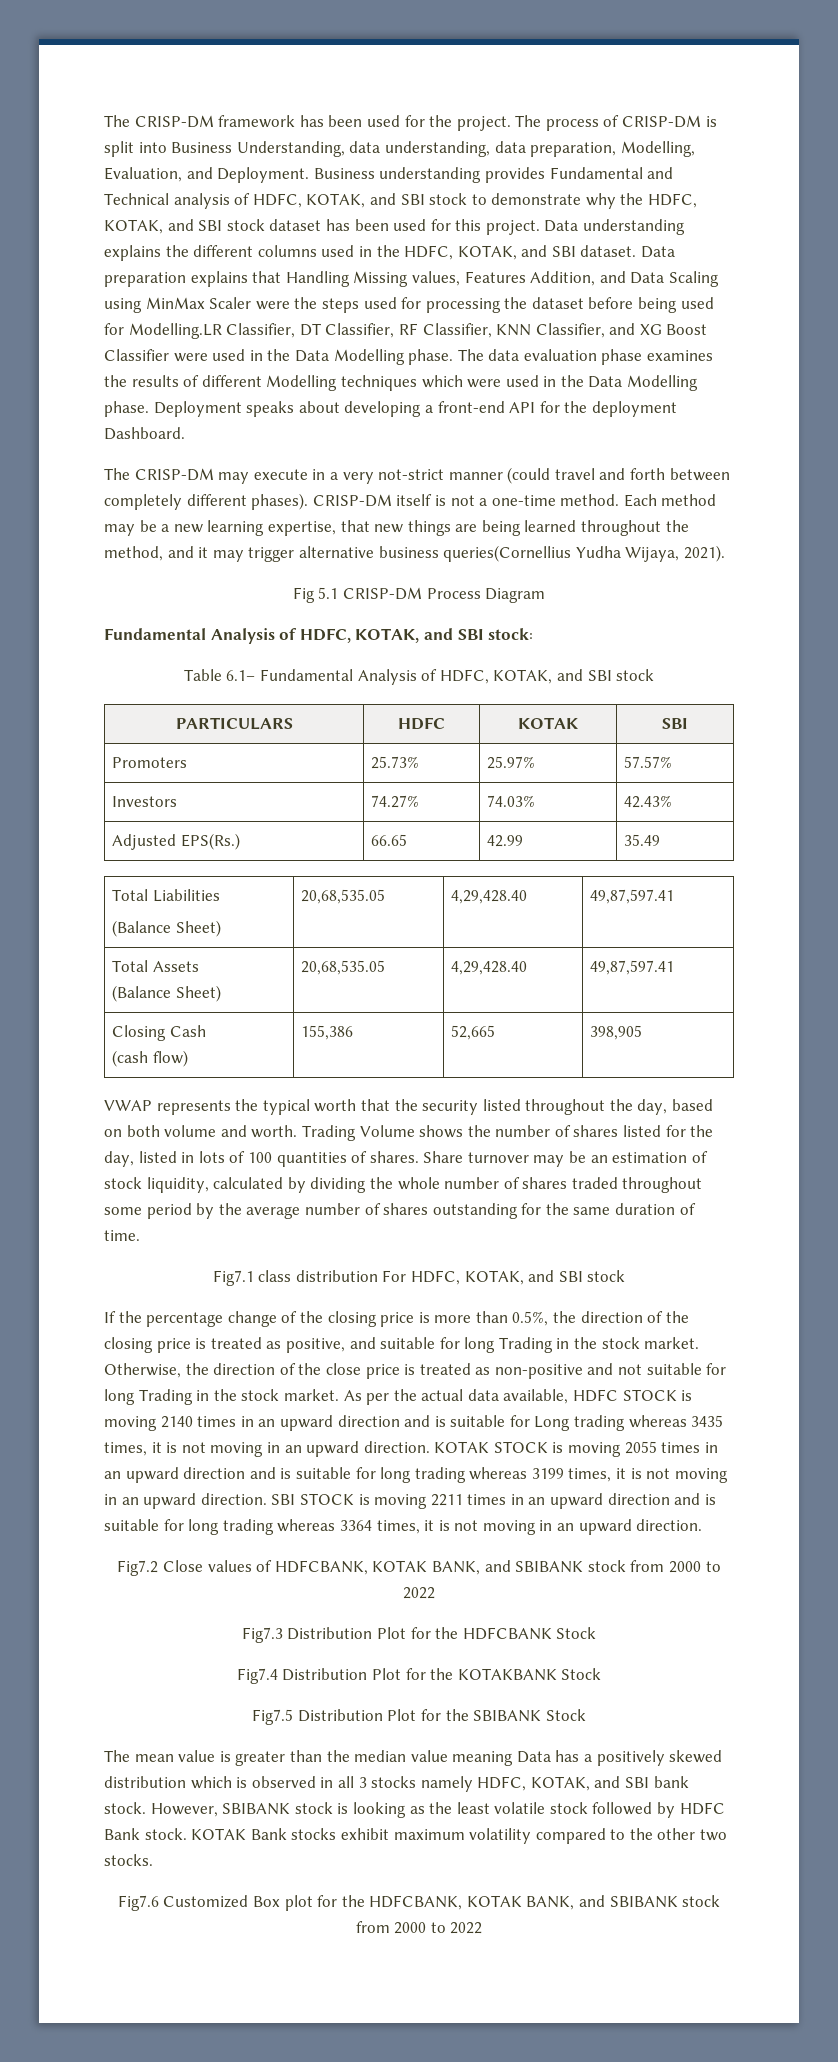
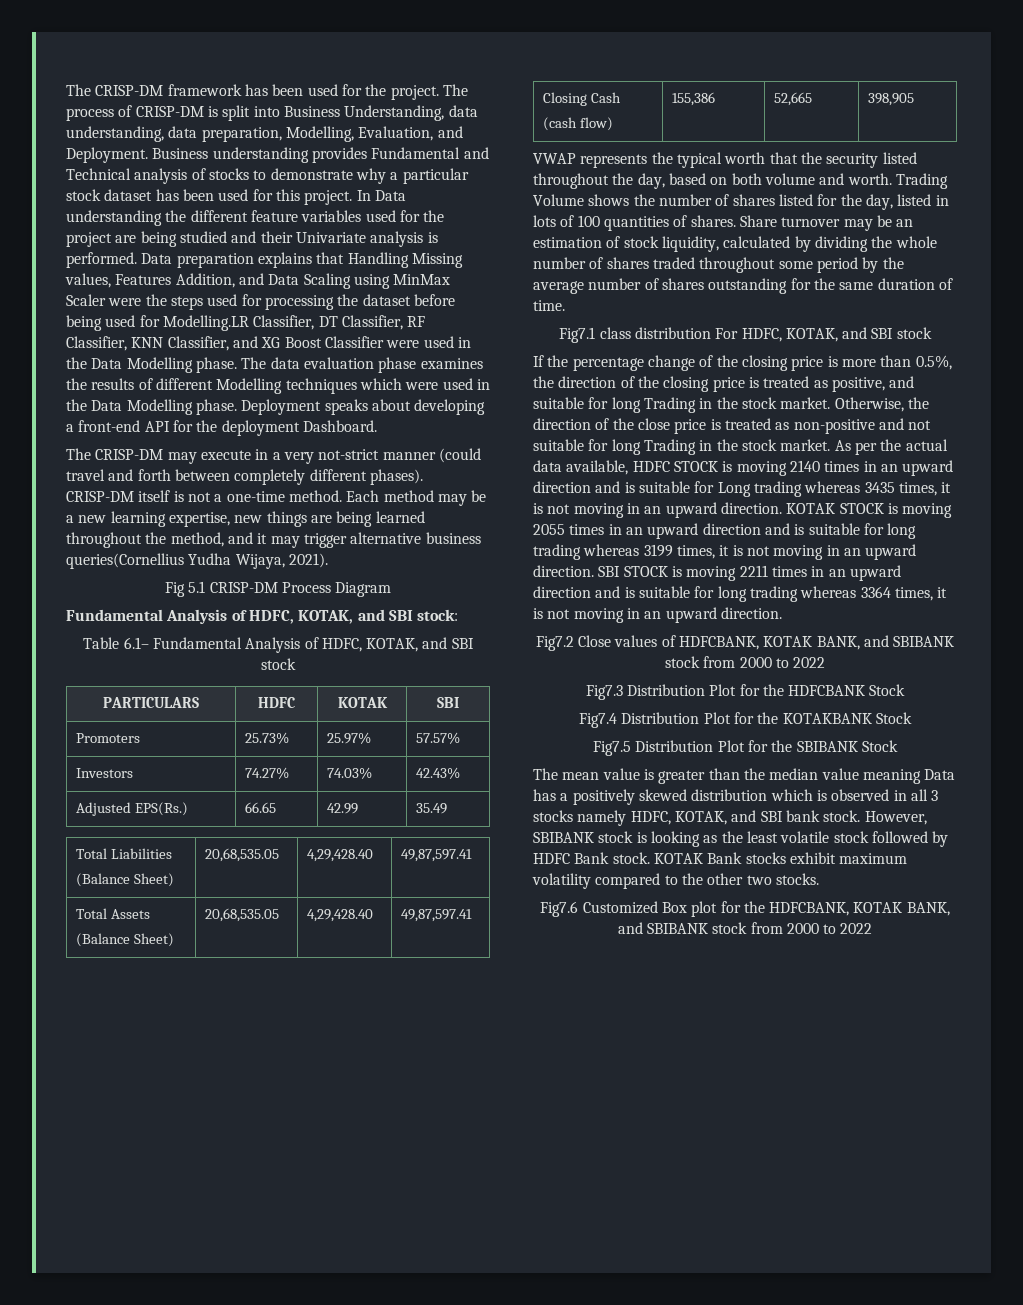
[252,193,698,209] [104,219,223,234] HDFC, KOTAK, and SBI stock to demonstrate why the HDFC, KOTAK, and SBI -> [208,168,469,184] stocks to demonstrate why a particular
(540, 227) none -> [356,190,371,201] In
[104,245,161,261] explains -> (162, 218) none
[257,245,637,260] columns used in the HDFC, KOTAK, and SBI dataset. -> [250,210,445,222] [66,231,438,247] [66,252,137,268] feature variables used for the project are being studied and their Univariate analysis is performed.
[340,520,370,532] that -> (230, 519) none

